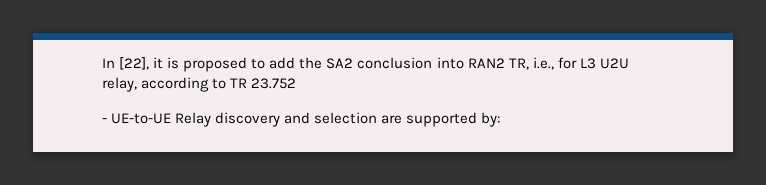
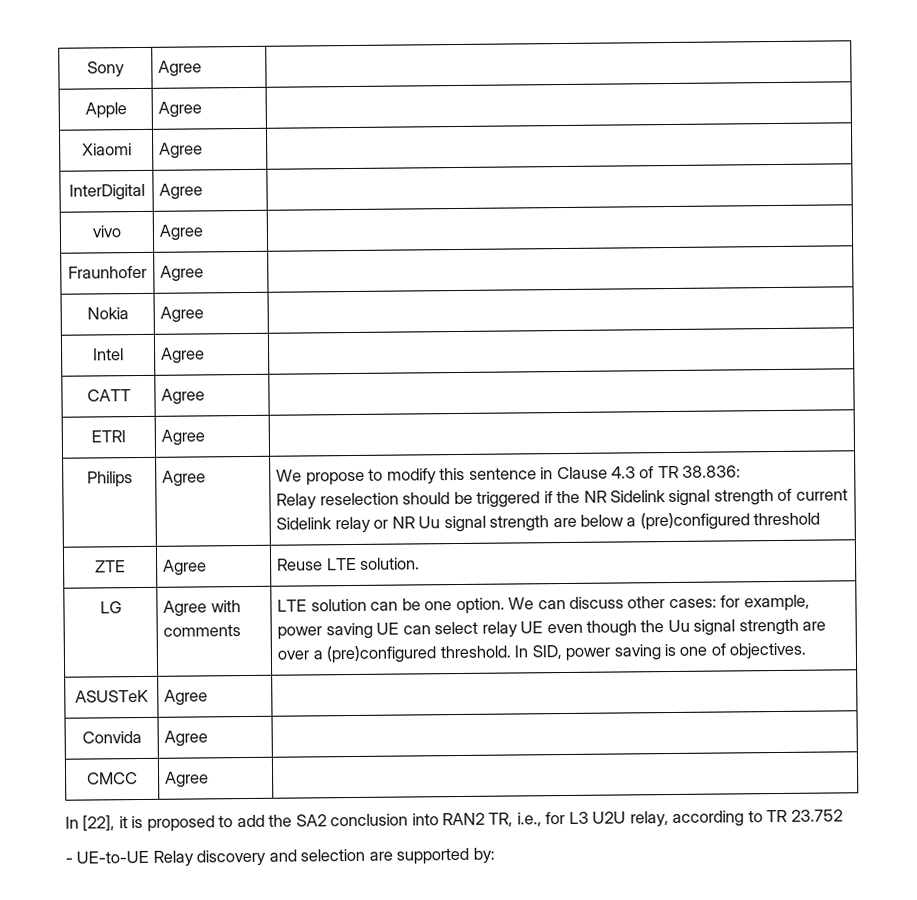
(102, 63) none -> [87,61,125,78] [158,60,203,77] [84,102,127,119] [158,101,203,118] [81,143,132,156] [159,142,204,159] [68,183,145,201] [159,183,204,200] [92,225,121,238] [159,224,205,241] [68,265,147,279] [160,265,205,282] [86,307,129,320] [160,306,205,323] [93,348,124,361] [161,347,206,364] [86,389,131,402] [161,388,206,405] [91,430,126,443] [161,429,206,446] [86,471,133,488] [162,470,207,487] [276,465,742,486] [276,488,848,510] [276,512,821,534] [95,560,126,573] [163,559,208,576] [277,557,421,571] [99,601,122,614] [163,600,241,617] [163,624,242,637] [277,594,810,615] [277,618,827,640] [277,642,807,664] [75,689,149,703] [164,689,209,706] [81,730,142,744] [164,730,209,747] [87,772,138,785] [165,771,210,788] Sony | Agree | // Apple | Agree | // Xiaomi | Agree | // InterDigital | Agree | // vivo | Agree | // Fraunhofer | Agree | // Nokia | Agree | // Intel | Agree | // CATT | Agree | // ETRI | Agree | // Philips | Agree | We propose to modify this sentence in Clause 4.3 of TR 38.836: // Relay reselection should be triggered if the NR Sidelink signal strength of current Sidelink relay or NR Uu signal strength are below a (pre)configured threshold // ZTE | Agree | Reuse LTE solution. // LG | Agree with comments | LTE solution can be one option. We can discuss other cases: for example, power saving UE can select relay UE even though the Uu signal strength are over a (pre)configured threshold. In SID, power saving is one of objectives. // ASUSTeK | Agree | // Convida | Agree | // CMCC | Agree | //

